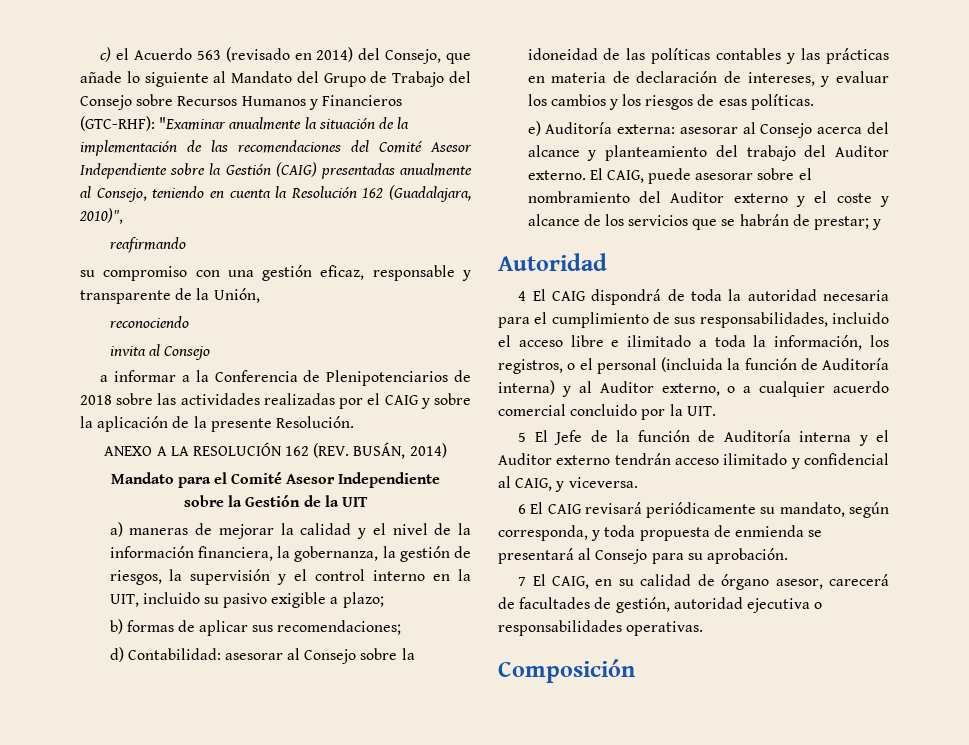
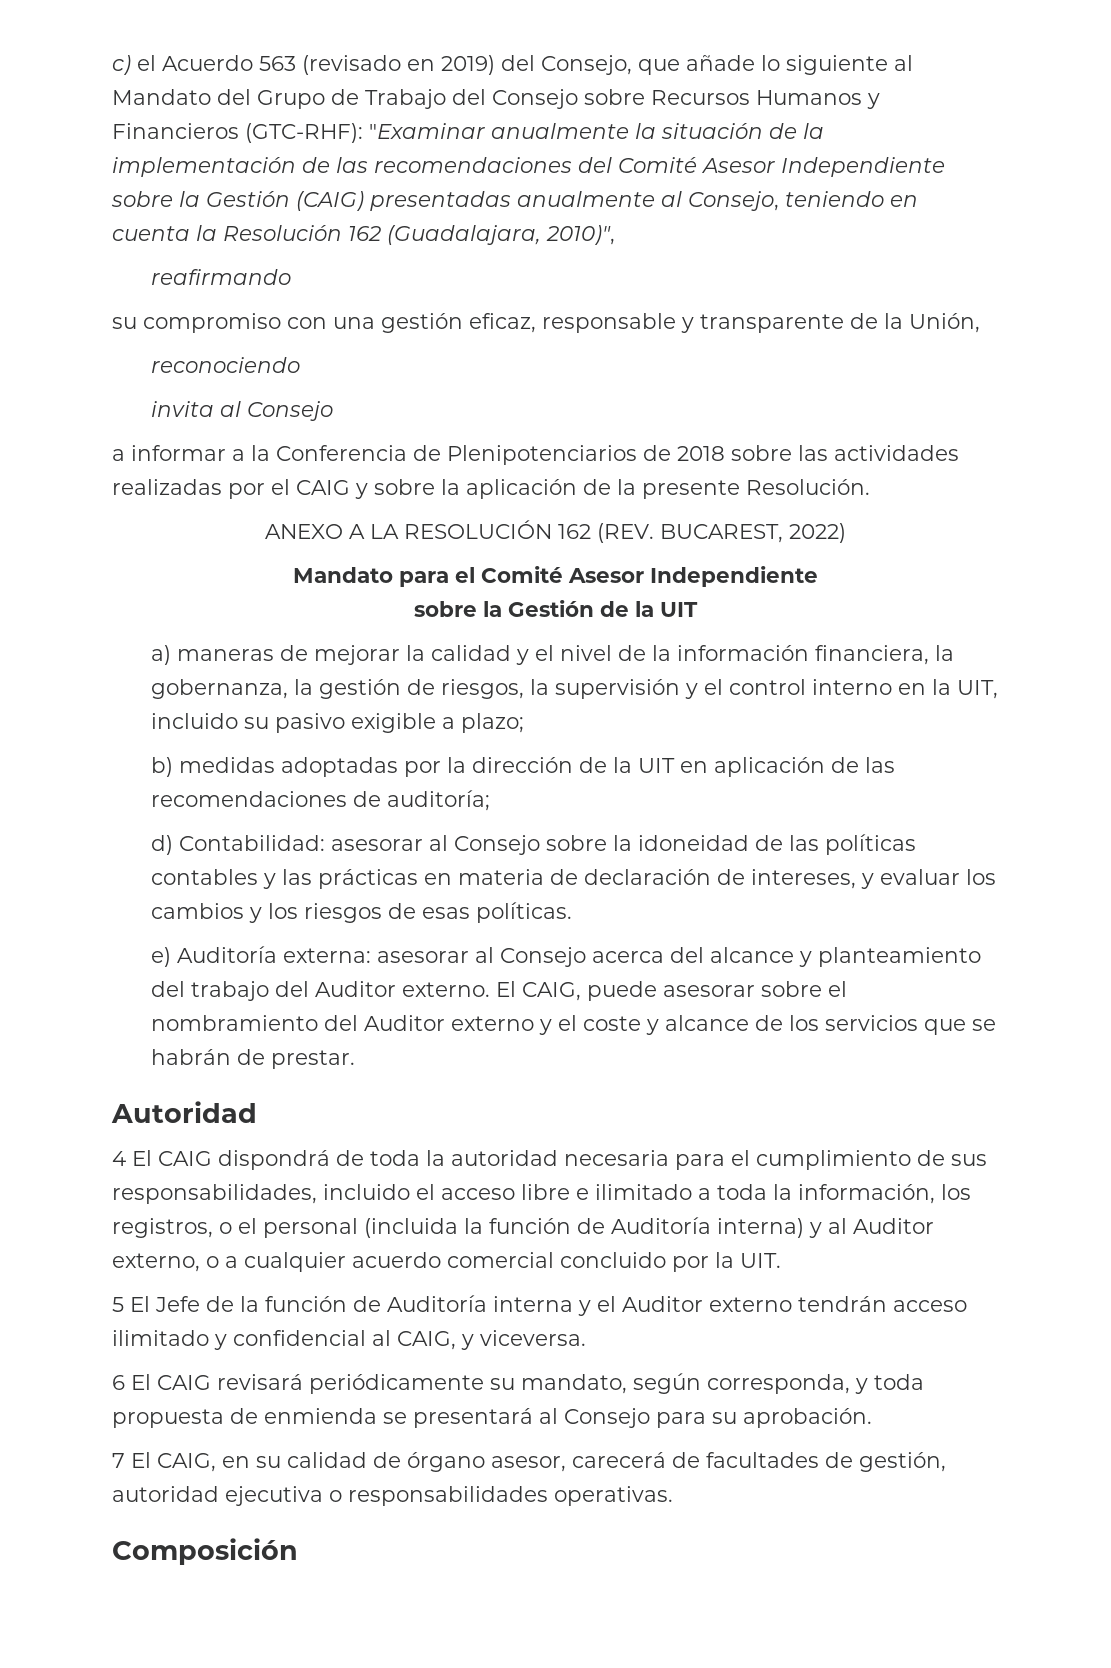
[316,47,354,62] 2014) -> [441,55,495,75] 2019)
[353,442,447,459] BUSÁN, 2014) -> [660,523,846,543] BUCAREST, 2022)
[126,620,402,636] formas de aplicar sus recomendaciones; -> [179,757,896,777] [151,790,491,811] medidas adoptadas por la dirección de la UIT en aplicación de las recomendaciones de auditoría;
[814,216,882,230] prestar; y -> [271,1050,356,1069] prestar.

